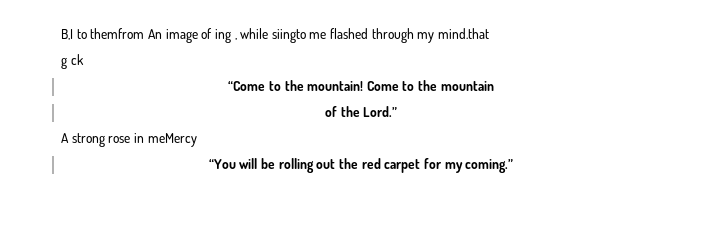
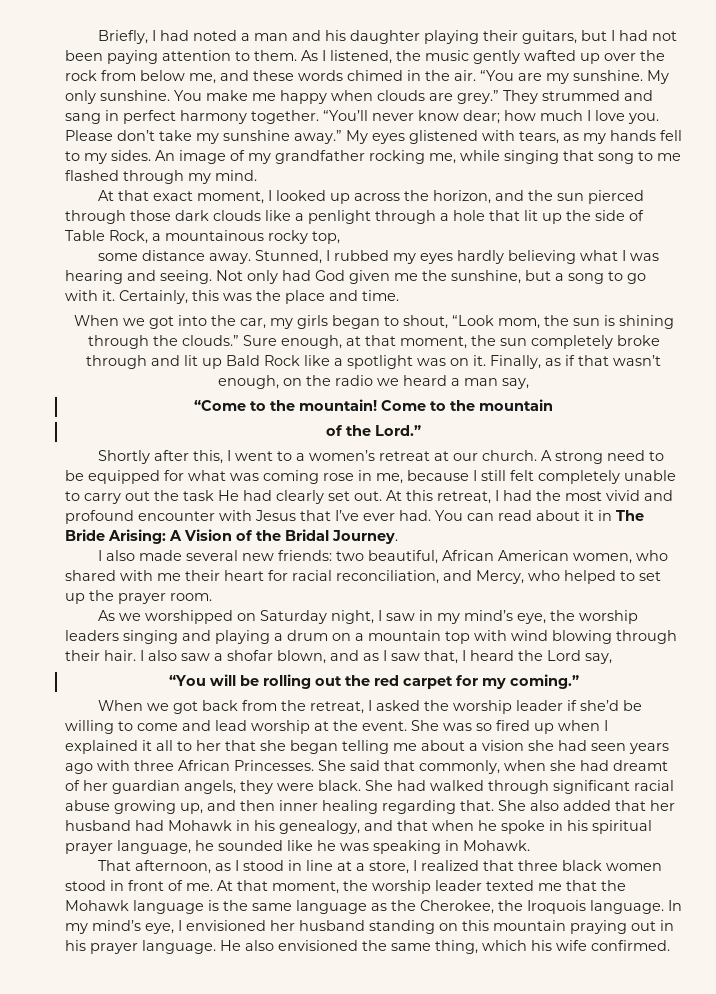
[61,28,490,43] [61,54,84,69] B,I to themfrom An image of ing , while siingto me flashed through my mind.that // g ck -> [97,30,677,44] [65,50,665,64] [65,70,669,84] [65,90,653,104] [65,110,659,124] [65,130,682,144] [65,150,681,164] [65,170,257,184] [97,190,644,204] [65,210,644,224] [65,230,340,244] [97,250,659,264] [65,270,646,284] [65,290,399,304] [73,315,674,329] [87,335,660,349] [86,355,661,369] [218,375,529,389] Briefly, I had noted a man and his daughter playing their guitars, but I had not been paying attention to them. As I listened, the music gently wafted up over the rock from below me, and these words chimed in the air. “You are my sunshine. My only sunshine. You make me happy when clouds are grey.” They strummed and sang in perfect harmony together. “You’ll never know dear; how much I love you. Please don’t take my sunshine away.” My eyes glistened with tears, as my hands fell to my sides. An image of my grandfather rocking me, while singing that song to me flashed through my mind. // At that exact moment, I looked up across the horizon, and the sun pierced through those dark clouds like a penlight through a hole that lit up the side of Table Rock, a mountainous rocky top, // some distance away. Stunned, I rubbed my eyes hardly believing what I was hearing and seeing. Not only had God given me the sunshine, but a song to go with it. Certainly, this was the place and time. // When we got into the car, my girls began to shout, “Look mom, the sun is shining through the clouds.” Sure enough, at that moment, the sun completely broke through and lit up Bald Rock like a spotlight was on it. Finally, as if that wasn’t enough, on the radio we heard a man say,
[61,133,197,147] A strong rose in meMercy -> [97,450,664,464] [65,470,676,484] [65,490,673,504] [65,510,644,524] [65,529,398,544] [97,550,668,564] [65,570,661,584] [65,590,212,604] [97,610,638,624] [65,630,677,644] [65,650,612,664] Shortly after this, I went to a women’s retreat at our church. A strong need to be equipped for what was coming rose in me, because I still felt completely unable to carry out the task He had clearly set out. At this retreat, I had the most vivid and profound encounter with Jesus that I’ve ever had. You can read about it in The Bride Arising: A Vision of the Bridal Journey. // I also made several new friends: two beautiful, African American women, who shared with me their heart for racial reconciliation, and Mercy, who helped to set up the prayer room. // As we worshipped on Saturday night, I saw in my mind’s eye, the worship leaders singing and playing a drum on a mountain top with wind blowing through their hair. I also saw a shofar blown, and as I saw that, I heard the Lord say,
(514, 166) none -> [97,700,642,714] [65,720,608,734] [65,740,669,754] [65,760,668,774] [65,780,674,794] [65,800,675,814] [65,820,652,834] [65,840,530,854] [97,860,662,874] [65,880,626,894] [65,900,682,914] [65,920,674,934] [65,940,670,954] // When we got back from the retreat, I asked the worship leader if she’d be willing to come and lead worship at the event. She was so fired up when I explained it all to her that she began telling me about a vision she had seen years ago with three African Princesses. She said that commonly, when she had dreamt of her guardian angels, they were black. She had walked through significant racial abuse growing up, and then inner healing regarding that. She also added that her husband had Mohawk in his genealogy, and that when he spoke in his spiritual prayer language, he sounded like he was speaking in Mohawk. // That afternoon, as I stood in line at a store, I realized that three black women stood in front of me. At that moment, the worship leader texted me that the Mohawk language is the same language as the Cherokee, the Iroquois language. In my mind’s eye, I envisioned her husband standing on this mountain praying out in his prayer language. He also envisioned the same thing, which his wife confirmed.

